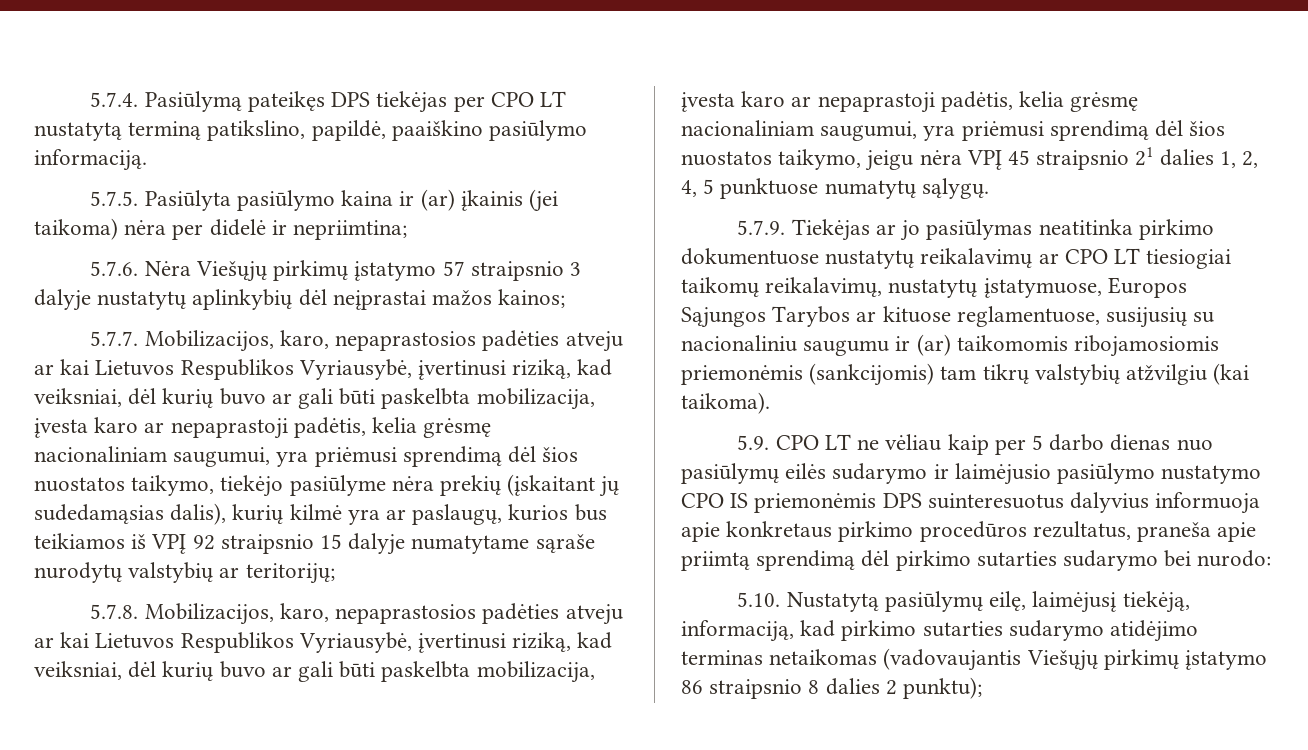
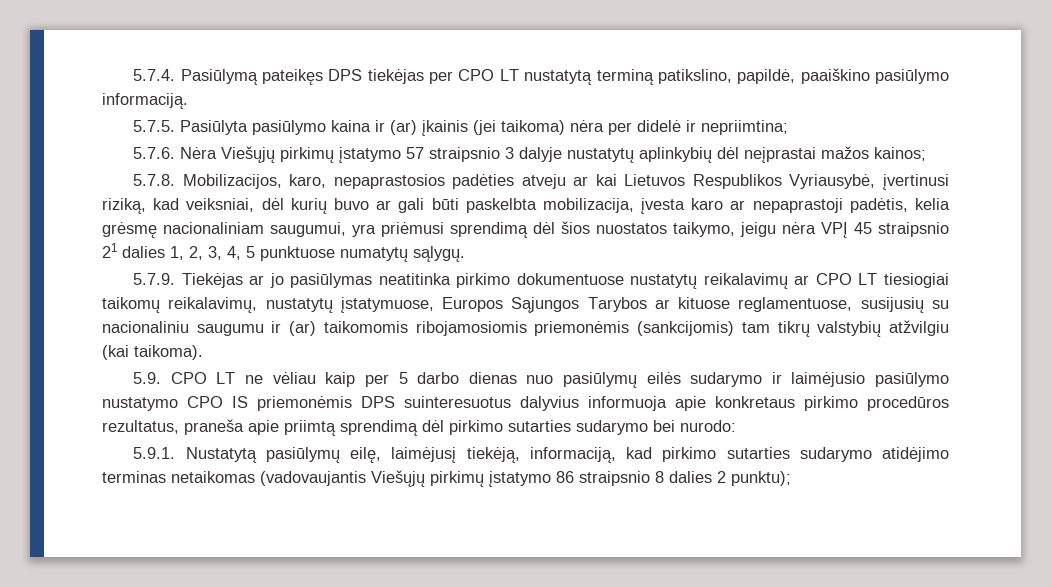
[90,330,623,352] [34,359,613,380] [34,388,595,410] [34,417,492,439] [34,446,579,467] [34,474,620,497] [34,503,607,525] [34,533,595,555] [34,562,335,584] // 5.7.7. Mobilizacijos, karo, nepaprastosios padėties atveju ar kai Lietuvos Respublikos Vyriausybė, įvertinusi riziką, kad veiksniai, dėl kurių buvo ar gali būti paskelbta mobilizacija, įvesta karo ar nepaprastoji padėtis, kelia grėsmę nacionaliniam saugumui, yra priėmusi sprendimą dėl šios nuostatos taikymo, tiekėjo pasiūlyme nėra prekių (įskaitant jų sudedamąsias dalis), kurių kilmė yra ar paslaugų, kurios bus teikiamos iš VPĮ 92 straipsnio 15 dalyje numatytame sąraše nurodytų valstybių ar teritorijų; -> (927, 154) none
(1259, 159) none -> [208,246,222,260] 3,
[737,592,781,607] 5.10. -> [133,447,176,459] 5.9.1.

